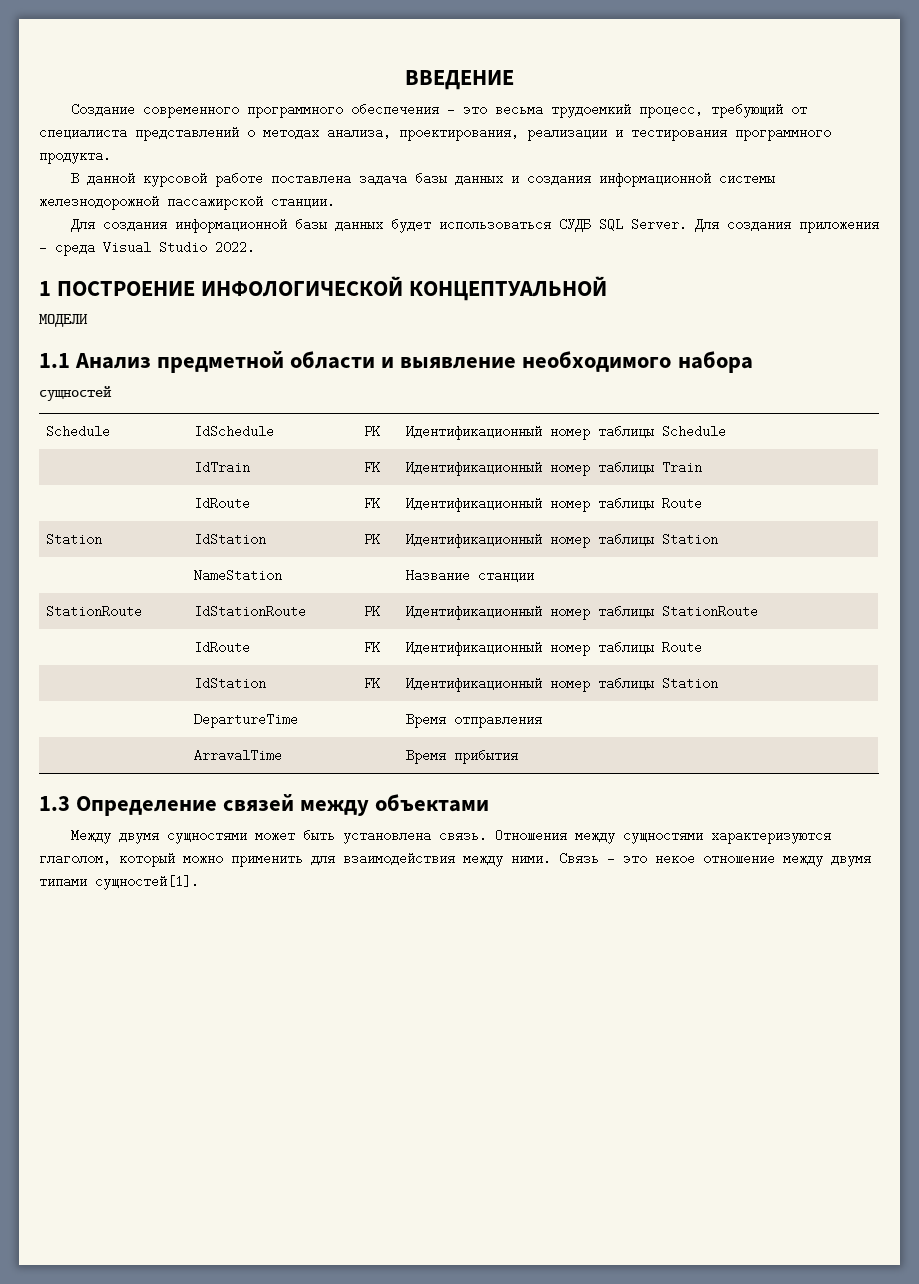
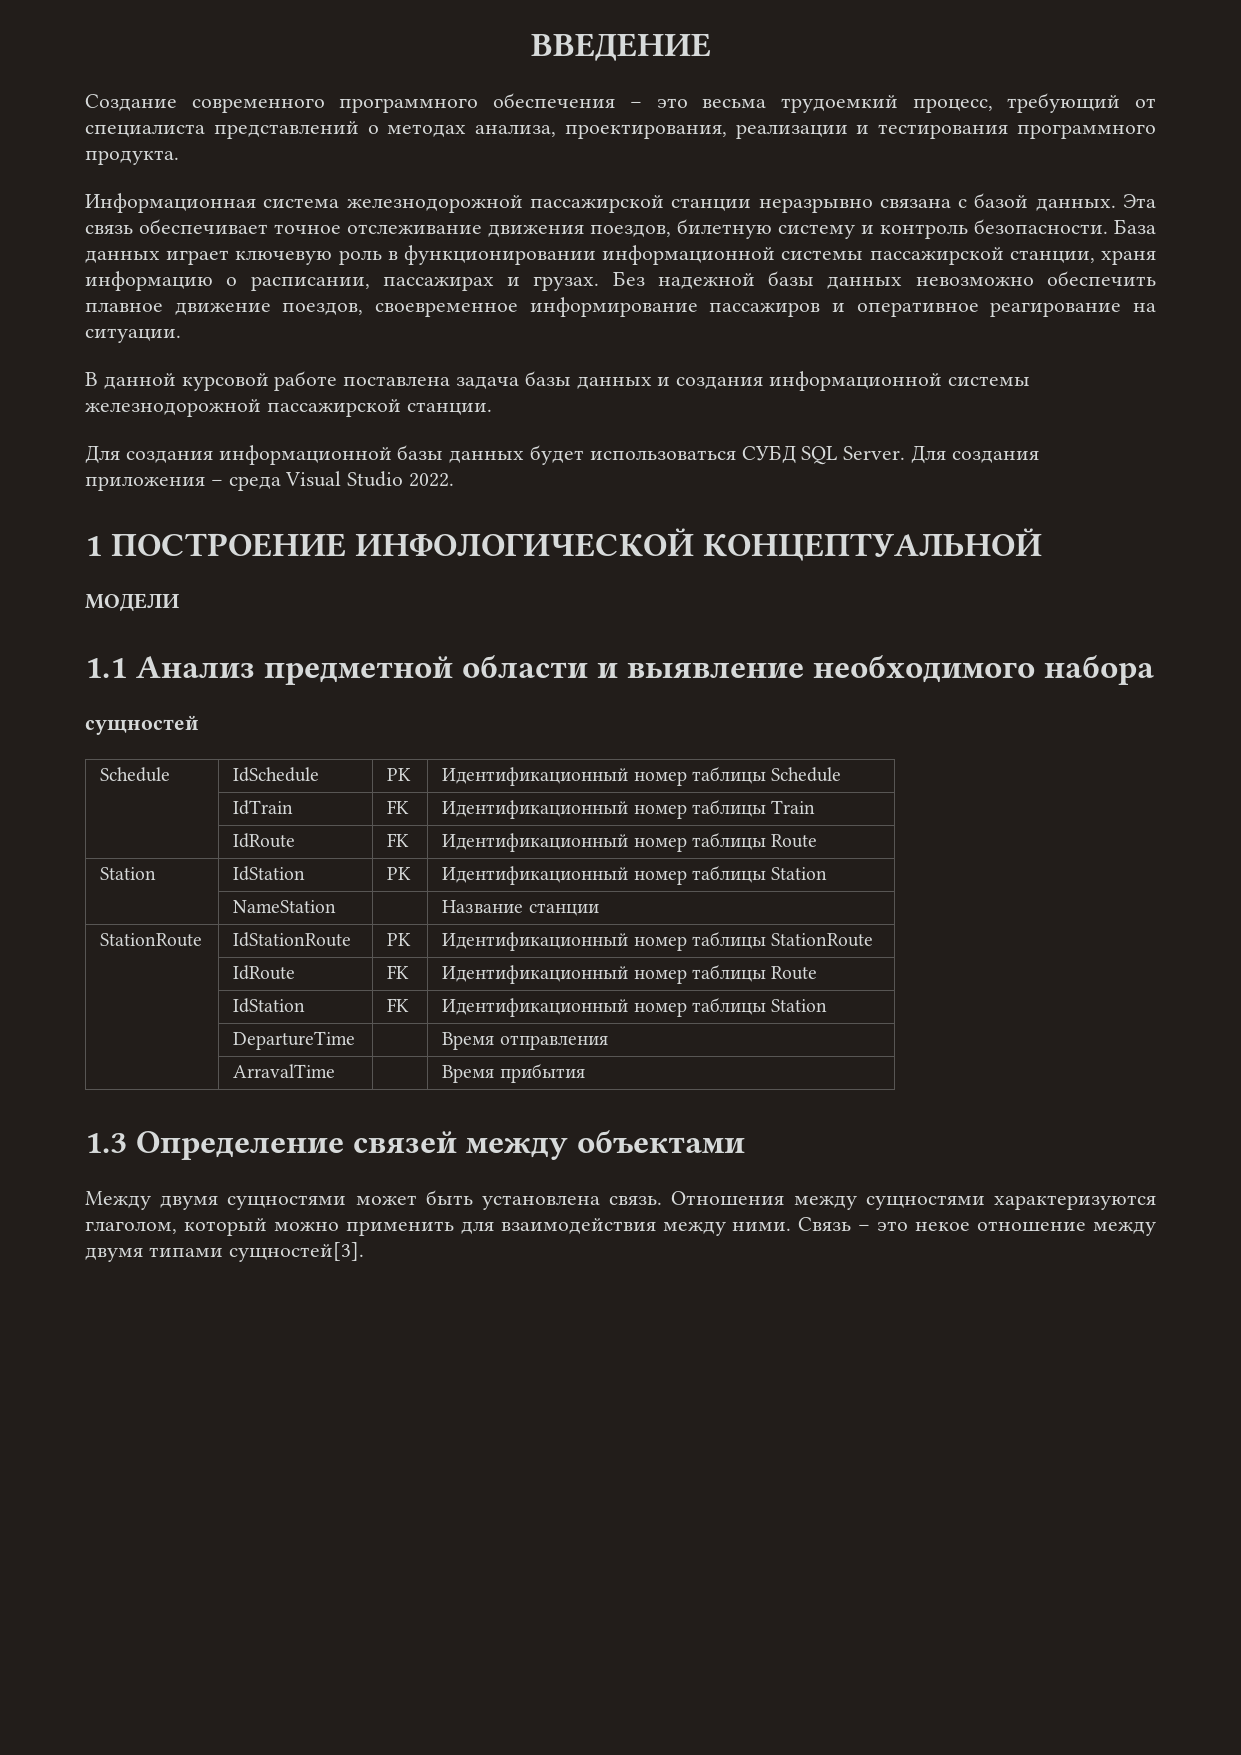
(111, 155) none -> [85,193,1156,213] [85,219,1156,239] [85,245,1157,265] [85,271,1156,291] [85,297,1156,317] [85,328,181,343] // Информационная система железнодорожной пассажирской станции неразрывно связана с базой данных. Эта связь обеспечивает точное отслеживание движения поездов, билетную систему и контроль безопасности. База данных играет ключевую роль в функционировании информационной системы пассажирской станции, храня информацию о расписании, пассажирах и грузах. Без надежной базы данных невозможно обеспечить плавное движение поездов, своевременное информирование пассажиров и оперативное реагирование на ситуации.
[558,216,591,232] СУДБ -> [741,445,796,464] СУБД
[95,873,199,890] сущностей[1]. -> [228,1242,364,1262] сущностей[3].

